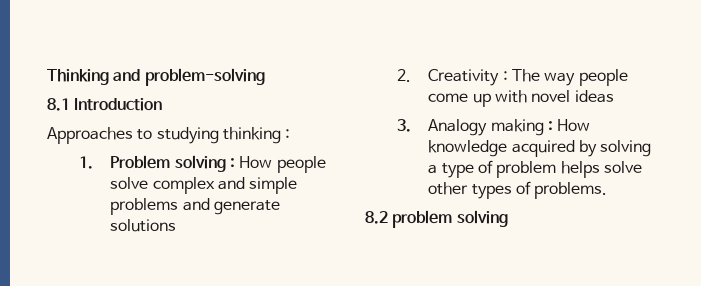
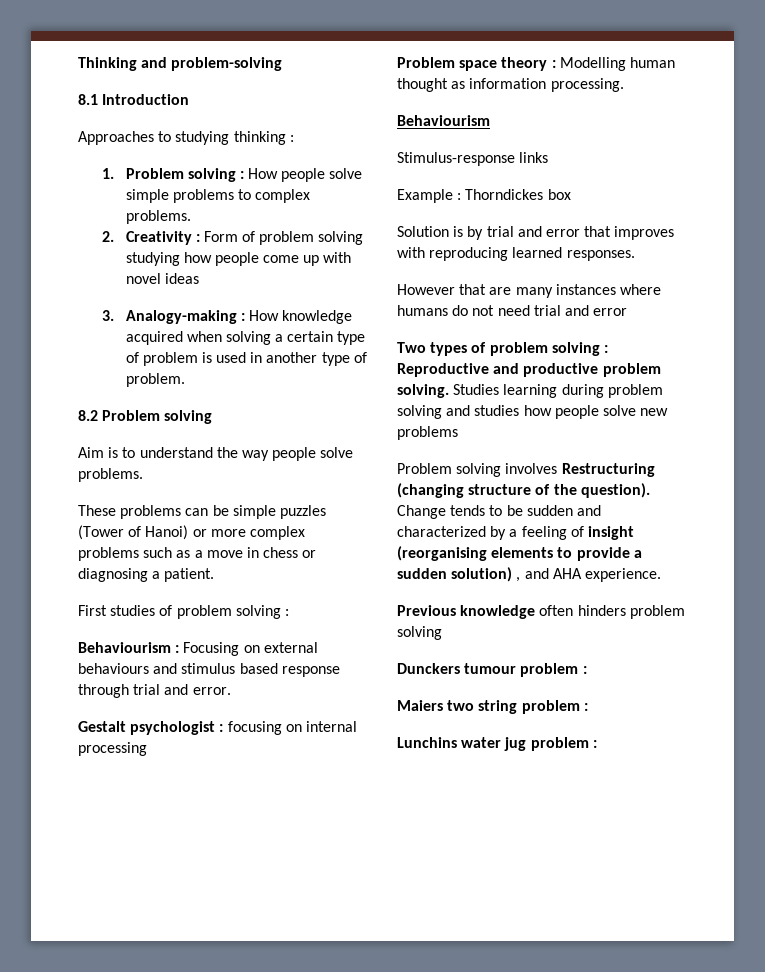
[152,177,298,194] [110,198,280,215] [110,219,177,232] [396,69,576,86] complex and simple problems and generate solutions // 2. Creativity : The way -> [125,189,311,203] [125,210,191,224] [101,231,364,245] [125,252,212,266] simple problems to complex problems. // 2. Creativity : Form of problem solving studying how
[428,119,544,136] Analogy making -> [125,310,237,324] Analogy-making
[578,140,597,157] by -> [186,331,222,342] when
(438, 169) none -> [287,331,334,342] certain
[560,161,642,178] [428,181,608,199] [365,210,508,228] helps solve other types of problems. // 8.2 problem solving -> [201,352,367,366] [125,373,185,387] [78,410,213,424] [78,447,354,461] [78,468,143,482] [78,505,326,519] [78,525,305,540] [78,547,317,561] [78,568,215,582] [78,605,289,619] [78,642,318,656] [78,663,340,677] [78,684,231,698] [78,721,357,735] [78,742,147,756] [397,57,675,71] [397,78,624,92] [397,115,490,126] [397,152,549,166] [397,189,571,203] [397,226,675,240] [397,247,635,261] [397,284,661,298] [397,305,628,316] [397,342,608,356] [397,363,661,377] [397,384,663,398] [397,405,669,419] [397,426,458,440] [397,463,655,477] [397,483,650,498] [397,505,601,519] [397,526,634,540] [397,546,642,561] [397,567,661,582] [397,605,685,619] [397,626,442,640] [397,663,587,677] [397,700,588,714] [397,737,597,751] is used in another type of problem. // 8.2 Problem solving // Aim is to understand the way people solve problems. // These problems can be simple puzzles (Tower of Hanoi) or more complex problems such as a move in chess or diagnosing a patient. // First studies of problem solving : // Behaviourism : Focusing on external behaviours and stimulus based response through trial and error. // Gestalt psychologist : focusing on internal processing // Problem space theory : Modelling human thought as information processing. // Behaviourism // Stimulus-response links // Example : Thorndickes box // Solution is by trial and error that improves with reproducing learned responses. // However that are many instances where humans do not need trial and error // Two types of problem solving : Reproductive and productive problem solving. Studies learning during problem solving and studies how people solve new problems // Problem solving involves Restructuring (changing structure of the question). Change tends to be sudden and characterized by a feeling of insight (reorganising elements to provide a sudden solution) , and AHA experience. // Previous knowledge often hinders problem solving // Dunckers tumour problem : // Maiers two string problem : // Lunchins water jug problem :

